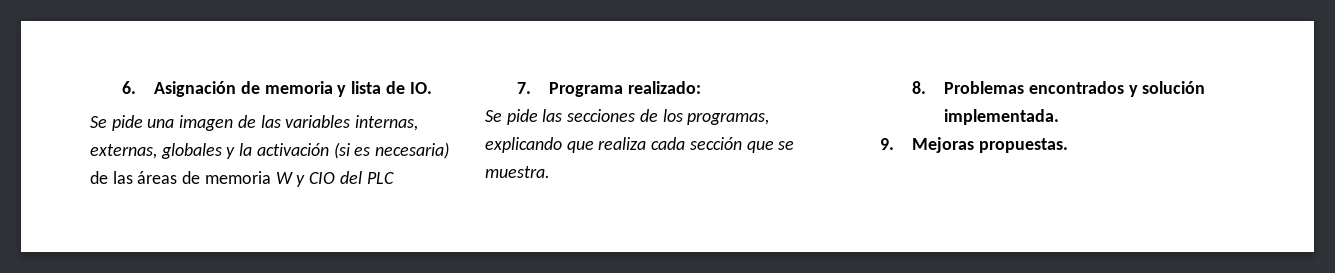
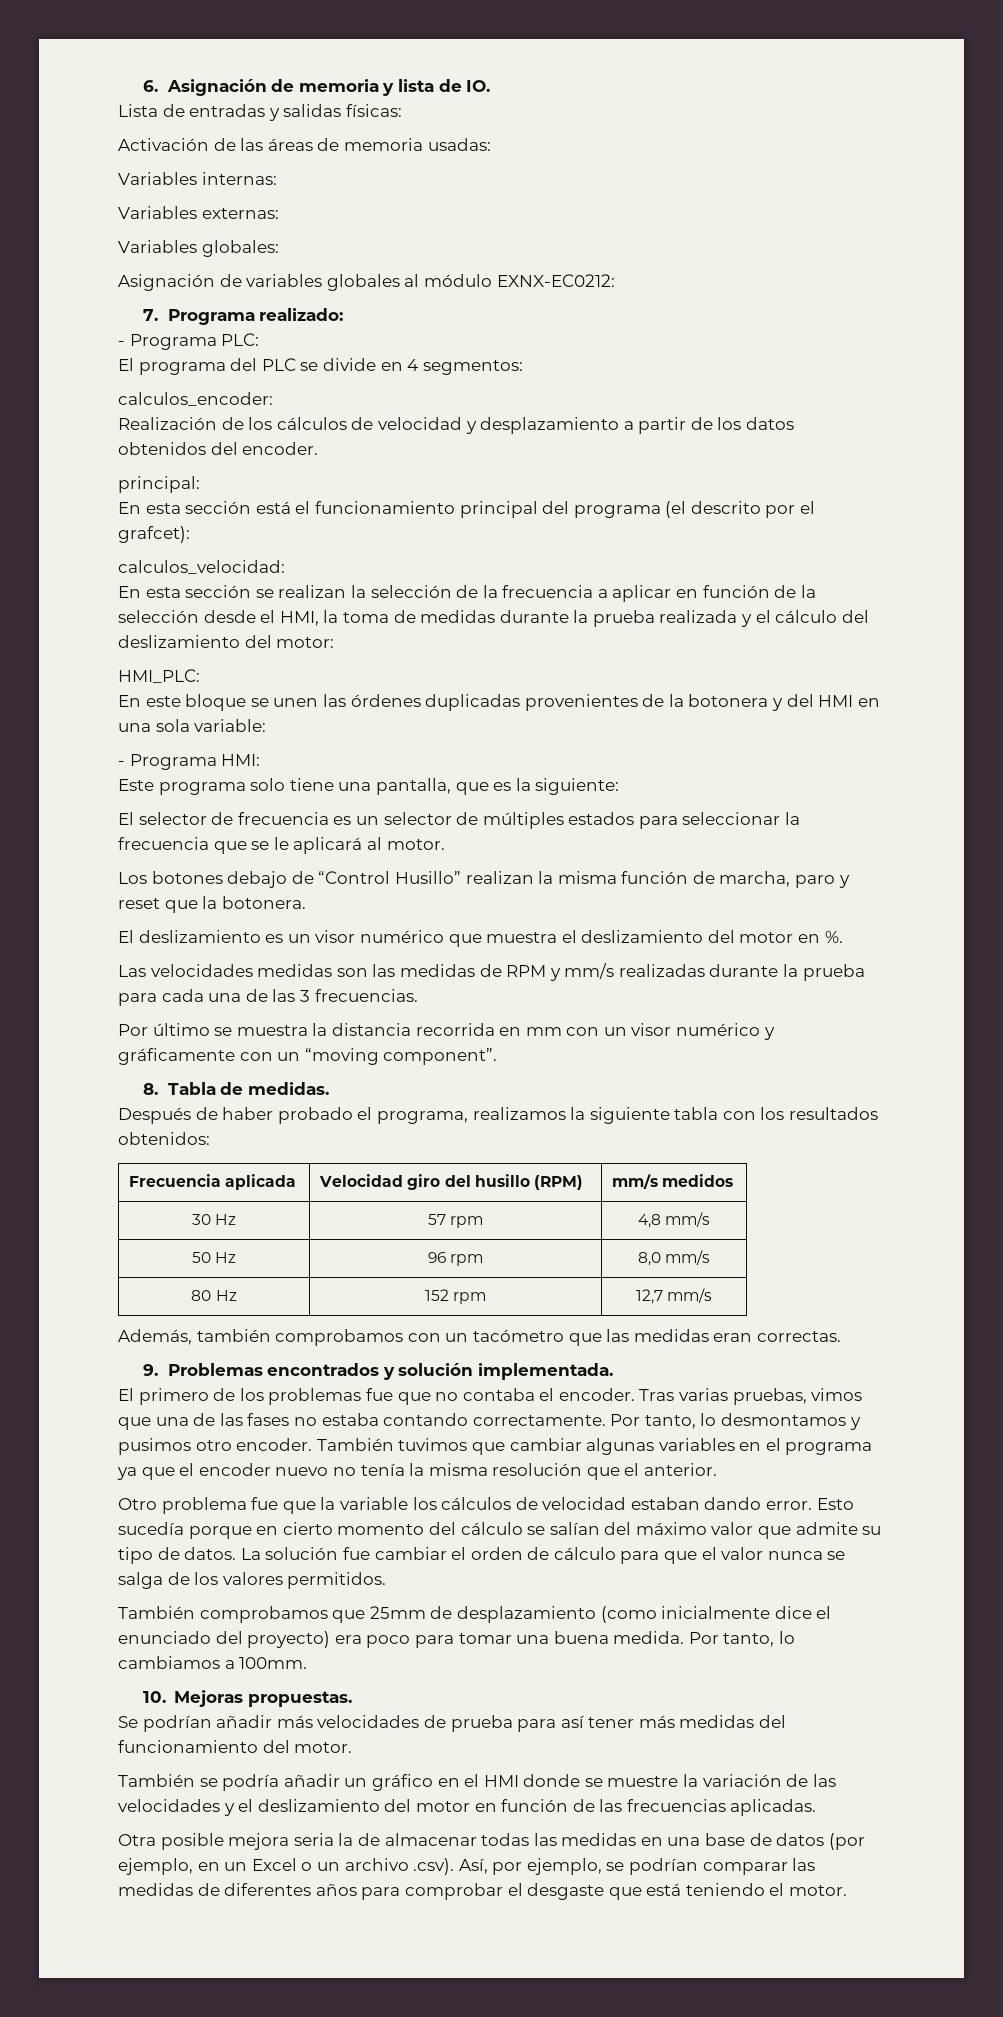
[90,115,419,131] [90,142,450,159] Se pide una imagen de las variables internas, externas, globales y la activación (si es necesaria) -> [118,104,402,121] [118,138,209,151] Lista de entradas y salidas físicas: // Activación
[275,171,394,187] [517,81,701,97] [485,109,770,125] [485,137,795,153] [485,166,550,178] [912,81,927,94] W y CIO del PLC // 7. Programa realizado: // Se pide las secciones de los programas, explicando que realiza cada sección que se muestra. // 8. -> [427,138,491,151] [118,172,277,185] [118,206,279,219] [118,240,279,257] [118,274,615,291] [142,308,344,325] [118,333,260,350] [118,358,523,375] [118,392,273,406] [118,417,795,434] [118,442,319,455] [118,476,200,493] [118,501,816,518] [118,526,190,543] [118,560,285,574] [118,585,816,602] [118,610,869,627] [118,635,335,648] [118,669,200,683] [118,694,880,711] [118,719,267,732] [118,754,261,770] [118,778,620,795] [118,812,801,829] [118,837,445,854] [118,871,850,888] [118,896,306,913] [118,930,843,947] [118,963,865,981] [118,989,418,1006] [118,1023,775,1040] [118,1048,498,1065] [142,1082,329,1095] [118,1107,879,1124] [118,1132,210,1145] [129,1174,297,1190] [319,1174,583,1190] [612,1174,734,1189] [191,1214,237,1225] [427,1214,484,1228] [637,1212,711,1228] [191,1252,237,1263] [427,1252,484,1266] [637,1250,711,1266] [191,1290,237,1301] [424,1289,487,1304] [635,1288,713,1304] [118,1329,841,1346] [142,1364,158,1376] usadas: // Variables internas: // Variables externas: // Variables globales: // Asignación de variables globales al módulo EXNX-EC0212: // 7. Programa realizado: // - Programa PLC: // El programa del PLC se divide en 4 segmentos: // calculos_encoder: // Realización de los cálculos de velocidad y desplazamiento a partir de los datos obtenidos del encoder. // principal: // En esta sección está el funcionamiento principal del programa (el descrito por el grafcet): // calculos_velocidad: // En esta sección se realizan la selección de la frecuencia a aplicar en función de la selección desde el HMI, la toma de medidas durante la prueba realizada y el cálculo del deslizamiento del motor: // HMI_PLC: // En este bloque se unen las órdenes duplicadas provenientes de la botonera y del HMI en una sola variable: // - Programa HMI: // Este programa solo tiene una pantalla, que es la siguiente: // El selector de frecuencia es un selector de múltiples estados para seleccionar la frecuencia que se le aplicará al motor. // Los botones debajo de “Control Husillo” realizan la misma función de marcha, paro y reset que la botonera. // El deslizamiento es un visor numérico que muestra el deslizamiento del motor en %. // Las velocidades medidas son las medidas de RPM y mm/s realizadas durante la prueba para cada una de las 3 frecuencias. // Por último se muestra la distancia recorrida en mm con un visor numérico y gráficamente con un “moving component”. // 8. Tabla de medidas. // Después de haber probado el programa, realizamos la siguiente tabla con los resultados obtenidos: // Frecuencia aplicada | Velocidad giro del husillo (RPM) | mm/s medidos // 30 Hz | 57 rpm | 4,8 mm/s // 50 Hz | 96 rpm | 8,0 mm/s // 80 Hz | 152 rpm | 12,7 mm/s // Además, también comprobamos con un tacómetro que las medidas eran correctas. // 9.
[880,137,1068,153] 9. Mejoras propuestas. -> [118,1388,863,1405] [118,1413,861,1430] [118,1438,873,1455] [117,1463,718,1480] [118,1497,854,1514] [118,1522,882,1539] [118,1547,846,1564] [118,1572,387,1589] [118,1606,832,1623] [118,1631,796,1648] [118,1656,308,1669] [142,1690,352,1707] [118,1715,787,1732] [118,1740,353,1753] [118,1774,836,1791] [118,1799,817,1816] [118,1833,865,1850] [118,1858,816,1875] [118,1883,848,1900] El primero de los problemas fue que no contaba el encoder. Tras varias pruebas, vimos que una de las fases no estaba contando correctamente. Por tanto, lo desmontamos y pusimos otro encoder. También tuvimos que cambiar algunas variables en el programa ya que el encoder nuevo no tenía la misma resolución que el anterior. // Otro problema fue que la variable los cálculos de velocidad estaban dando error. Esto sucedía porque en cierto momento del cálculo se salían del máximo valor que admite su tipo de datos. La solución fue cambiar el orden de cálculo para que el valor nunca se salga de los valores permitidos. // También comprobamos que 25mm de desplazamiento (como inicialmente dice el enunciado del proyecto) era poco para tomar una buena medida. Por tanto, lo cambiamos a 100mm. // 10. Mejoras propuestas. // Se podrían añadir más velocidades de prueba para así tener más medidas del funcionamiento del motor. // También se podría añadir un gráfico en el HMI donde se muestre la variación de las velocidades y el deslizamiento del motor en función de las frecuencias aplicadas. // Otra posible mejora seria la de almacenar todas las medidas en una base de datos (por ejemplo, en un Excel o un archivo .csv). Así, por ejemplo, se podrían comparar las medidas de diferentes años para comprobar el desgaste que está teniendo el motor.

